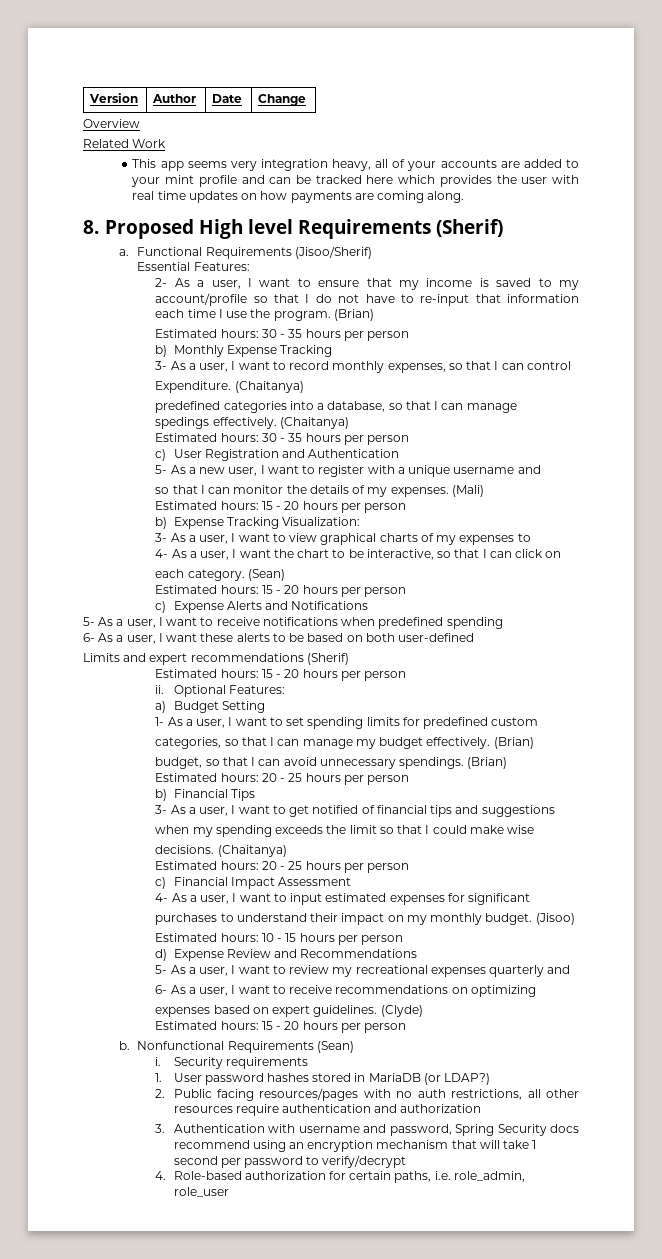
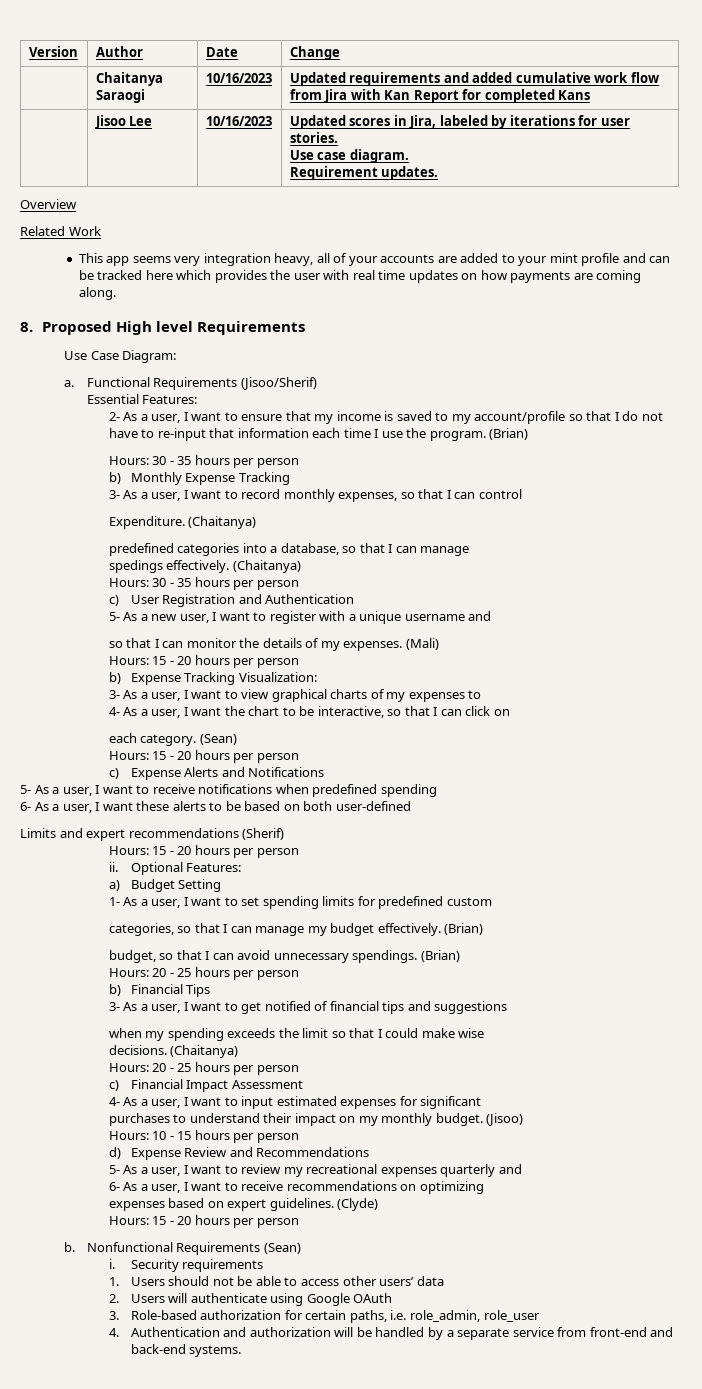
(307, 100) none -> [95,72,163,86] [95,89,145,103] [205,73,272,83] [289,72,659,86] [289,89,591,103] [94,115,153,129] [205,116,272,126] [289,115,630,129] [289,132,338,143] [289,149,409,163] [289,166,439,180] // | Chaitanya Saraogi | 10/16/2023 | Updated requirements and added cumulative work flow from Jira with Kan Report for completed Kans // | Jisoo Lee | 10/16/2023 | Updated scores in Jira, labeled by iterations for user stories. // Use case diagram. // Requirement updates.
[436,219,503,237] (Sherif) -> [64,350,177,363] // Use Case Diagram:
[155,329,259,338] Estimated hours: -> [108,456,149,465] Hours:
[155,433,259,442] Estimated hours: -> [108,578,149,587] Hours:
[155,501,259,510] Estimated hours: -> [108,656,149,665] Hours:
[155,585,259,594] Estimated hours: -> [108,751,149,760] Hours:
[155,669,259,678] Estimated hours: -> [108,846,149,855] Hours:
[155,773,259,782] Estimated hours: -> [108,968,149,977] Hours:
[155,861,259,870] Estimated hours: -> [108,1063,149,1072] Hours:
[155,933,259,942] Estimated hours: -> [108,1131,149,1140] Hours:
[155,1021,259,1030] Estimated hours: -> [108,1216,149,1225] Hours:
[173,1073,491,1085] [155,1088,579,1101] [173,1104,482,1116] [155,1124,579,1136] [173,1140,537,1152] [173,1155,407,1168] [155,1171,167,1180] User password hashes stored in MariaDB (or LDAP?) // 2. Public facing resources/pages with no auth restrictions, all other resources require authentication and authorization // 3. Authentication with username and password, Spring Security docs recommend using an encryption mechanism that will take 1 second per password to verify/decrypt // 4. -> [130,1276,444,1286] [108,1293,393,1306] [108,1311,119,1320] Users should not be able to access other users’ data // 2. Users will authenticate using Google OAuth // 3.
(229, 1192) none -> [108,1327,674,1340] [130,1344,242,1357] // 4. Authentication and authorization will be handled by a separate service from front-end and back-end systems.

